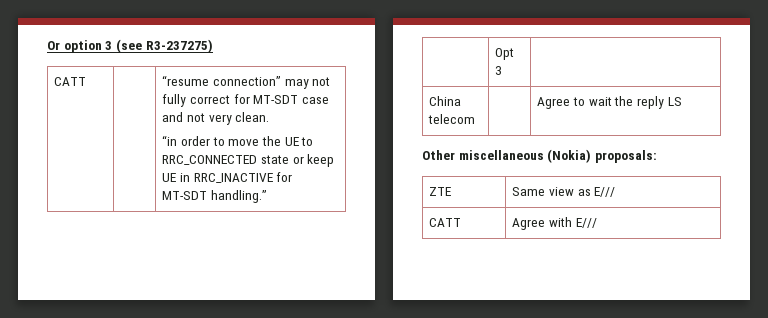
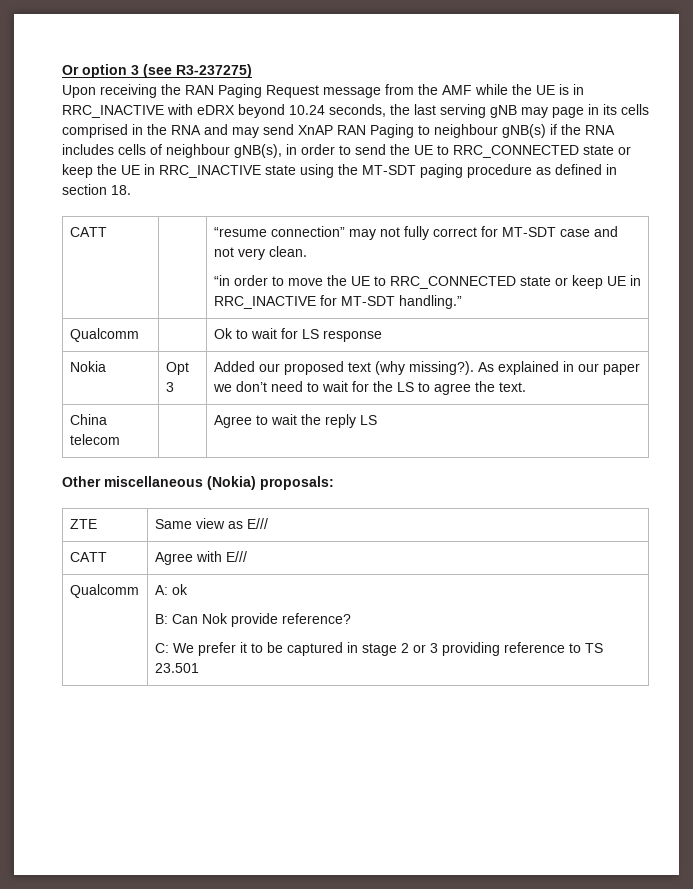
(213, 46) none -> [62,84,584,98] [62,104,649,118] [62,124,615,138] [62,144,631,158] [62,164,617,178] [62,184,131,195] // Upon receiving the RAN Paging Request message from the AMF while the UE is in RRC_INACTIVE with eDRX beyond 10.24 seconds, the last serving gNB may page in its cells comprised in the RNA and may send XnAP RAN Paging to neighbour gNB(s) if the RNA includes cells of neighbour gNB(s), in order to send the UE to RRC_CONNECTED state or keep the UE in RRC_INACTIVE state using the MT-SDT paging procedure as defined in section 18.
[495,48,515,60] [495,66,503,75] | Opt 3 | -> [69,328,139,342] [213,328,382,342] [69,361,106,372] [165,362,189,375] [165,382,174,392] [213,361,640,375] [212,381,526,395] Qualcomm | | Ok to wait for LS response // Nokia | Opt 3 | Added our proposed text (why missing?). As explained in our paper we don’t need to wait for the LS to agree the text.
(597, 223) none -> [69,584,139,598] [154,584,188,595] [154,613,351,627] [154,642,603,656] [154,663,199,673] // Qualcomm | A: ok // B: Can Nok provide reference? // C: We prefer it to be captured in stage 2 or 3 providing reference to TS 23.501

